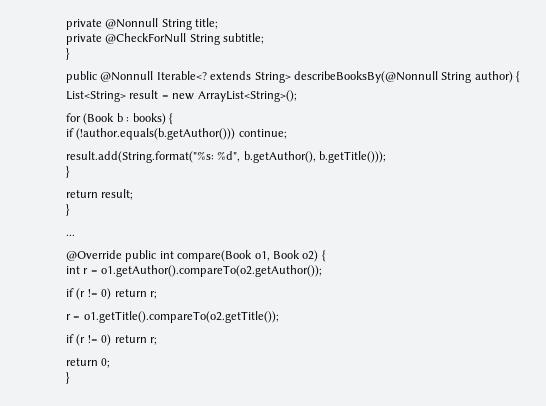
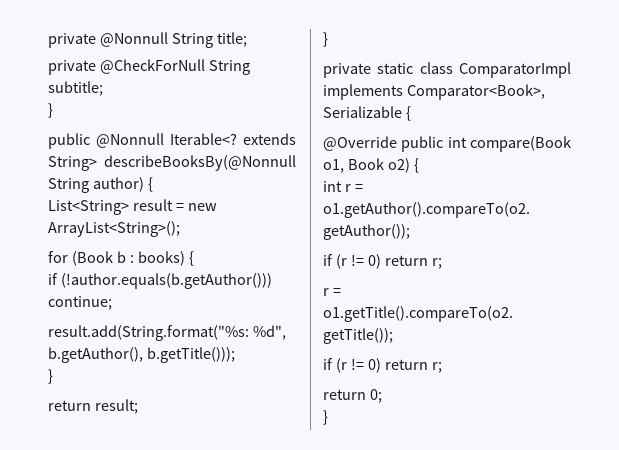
[66,234,75,236] ... -> [323,62,571,78] [323,84,545,100] [323,106,411,121] private static class ComparatorImpl implements Comparator<Book>, Serializable {

